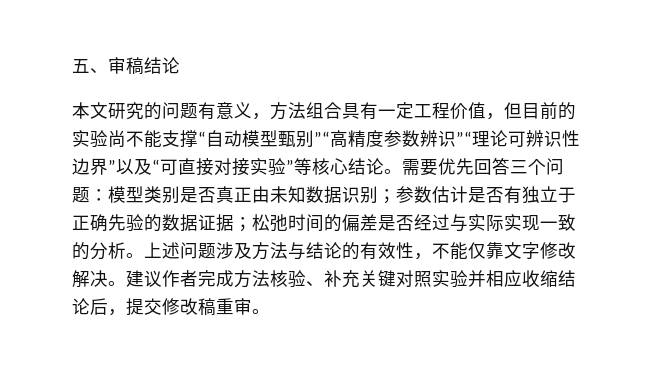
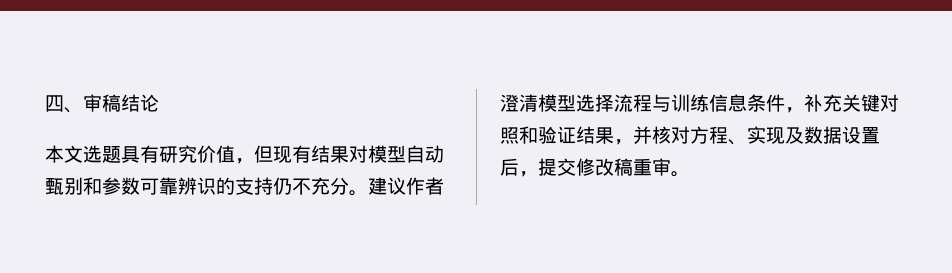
[72,59,90,73] 五 -> [45,95,64,112] 四
[108,102,576,120] [72,130,580,148] [72,157,564,176] [72,186,576,204] [72,214,576,232] [72,242,576,260] [72,270,576,288] [72,298,90,315] 研究的问题有意义，方法组合具有一定工程价值，但目前的实验尚不能支撑“自动模型甄别”“高精度参数辨识”“理论可辨识性边界”以及“可直接对接实验”等核心结论。需要优先回答三个问题：模型类别是否真正由未知数据识别；参数估计是否有独立于正确先验的数据证据；松弛时间的偏差是否经过与实际实现一致的分析。上述问题涉及方法与结论的有效性，不能仅靠文字修改解决。建议作者完成方法核验、补充关键对照实验并相应收缩结论 -> [83,145,444,164] [45,177,444,196] [500,94,899,113] [500,126,880,145] 选题具有研究价值，但现有结果对模型自动甄别和参数可靠辨识的支持仍不充分。建议作者澄清模型选择流程与训练信息条件，补充关键对照和验证结果，并核对方程、实现及数据设置

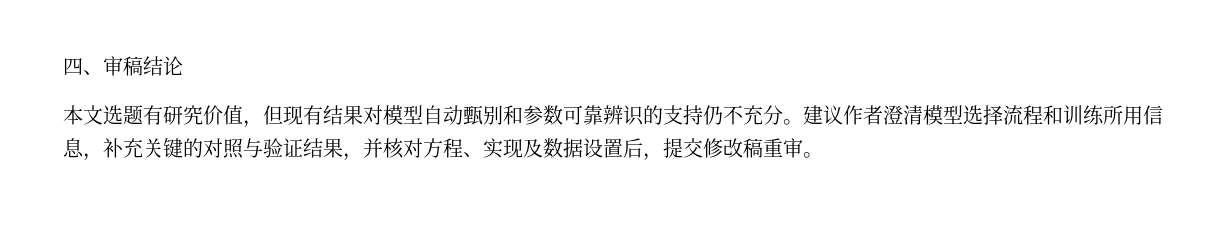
[121,146,140,163] 具 -> (143, 115) none
[652,94,785,112] 与训练信息条件 -> [1043,105,1163,125] [63,138,84,158] 和训练所用信息
[880,94,899,112] [500,126,538,144] 对照和 -> [183,138,263,159] 的对照与

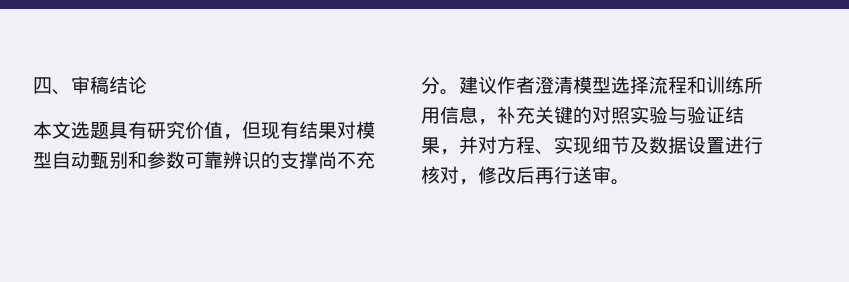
(143, 115) none -> [109,122,128,139] 具
[683,105,723,125] 持仍 -> [299,151,337,169] 撑尚
(244, 148) none -> [630,106,668,124] 实验
[383,138,404,159] 核 -> (478, 145) none
(523, 148) none -> [592,136,630,154] 细节
[623,138,783,161] 后，提交修改稿重 -> [725,136,763,154] [421,166,592,185] 进行核对，修改后再行送

